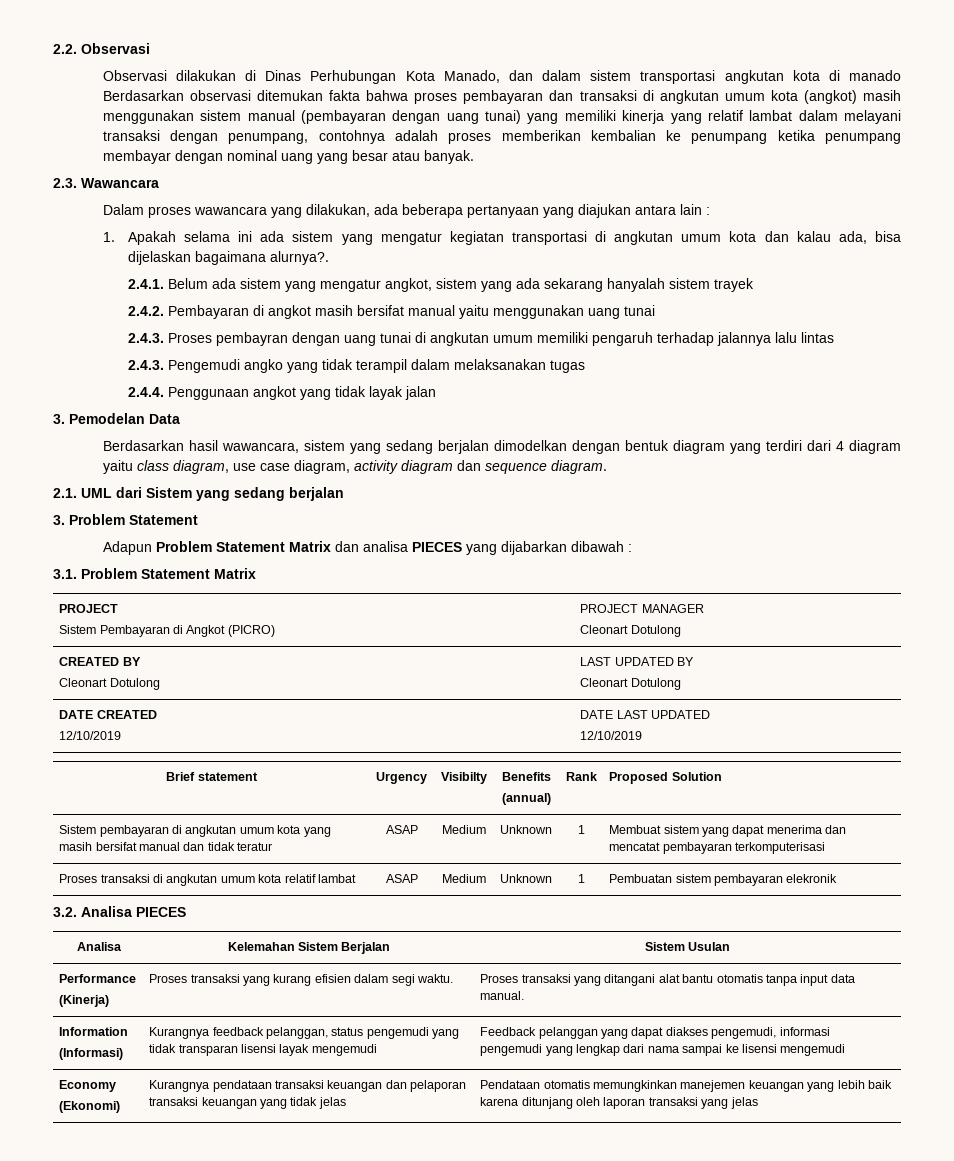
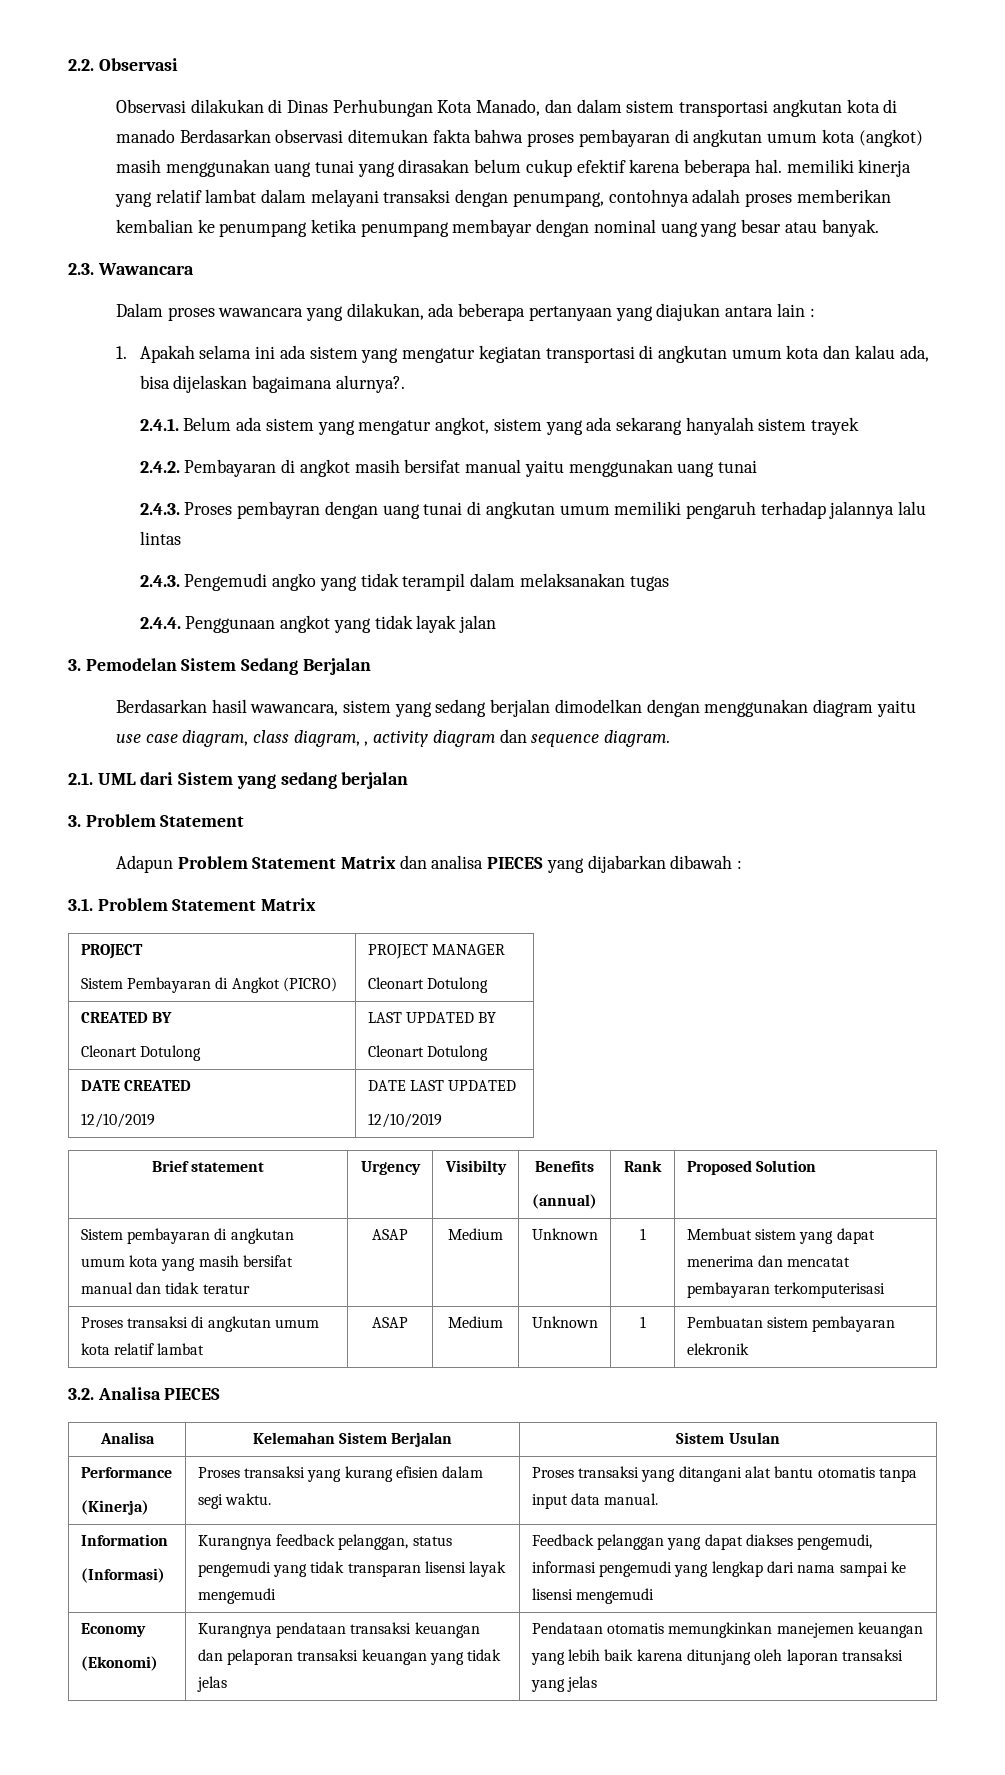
[549,90,637,101] dan transaksi -> (670, 138) none
[200,110,559,124] sistem manual (pembayaran dengan uang tunai) yang -> [274,159,782,177] uang tunai yang dirasakan belum cukup efektif karena beberapa hal.
[149,414,180,424] Data -> [181,658,371,675] Sistem Sedang Berjalan
[624,440,901,454] [102,460,350,474] bentuk diagram yang terdiri dari 4 diagram yaitu class diagram, use case diagram, -> [704,699,916,717] [115,730,369,747] menggunakan diagram yaitu use case diagram, class diagram, ,

